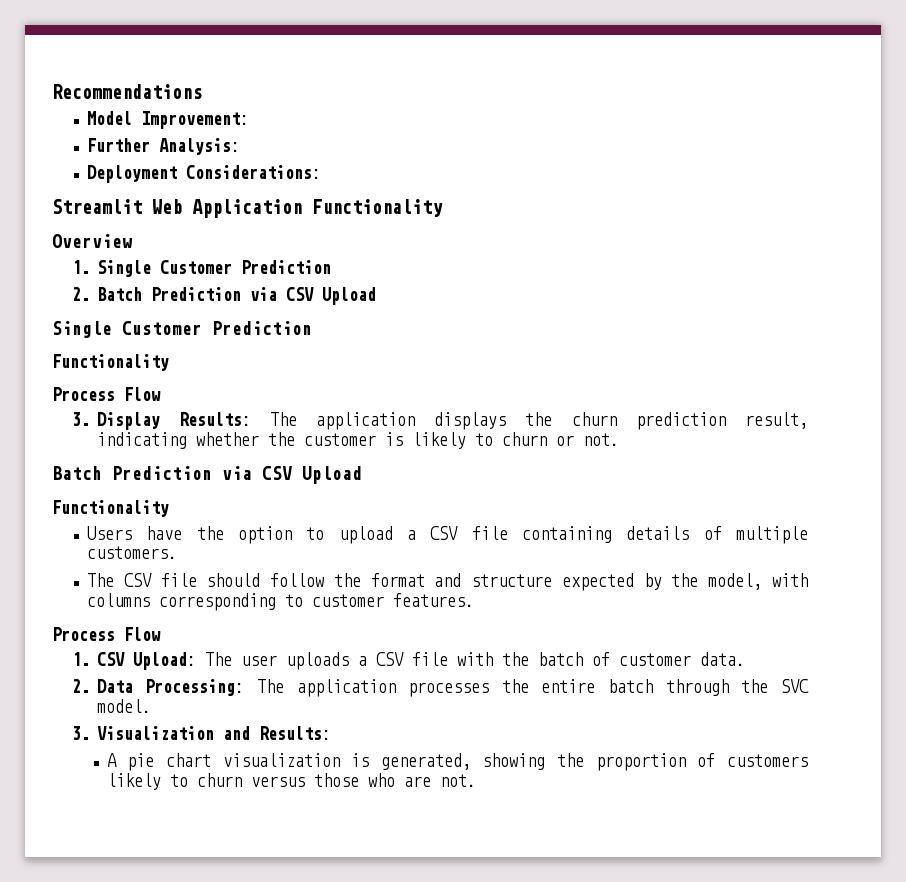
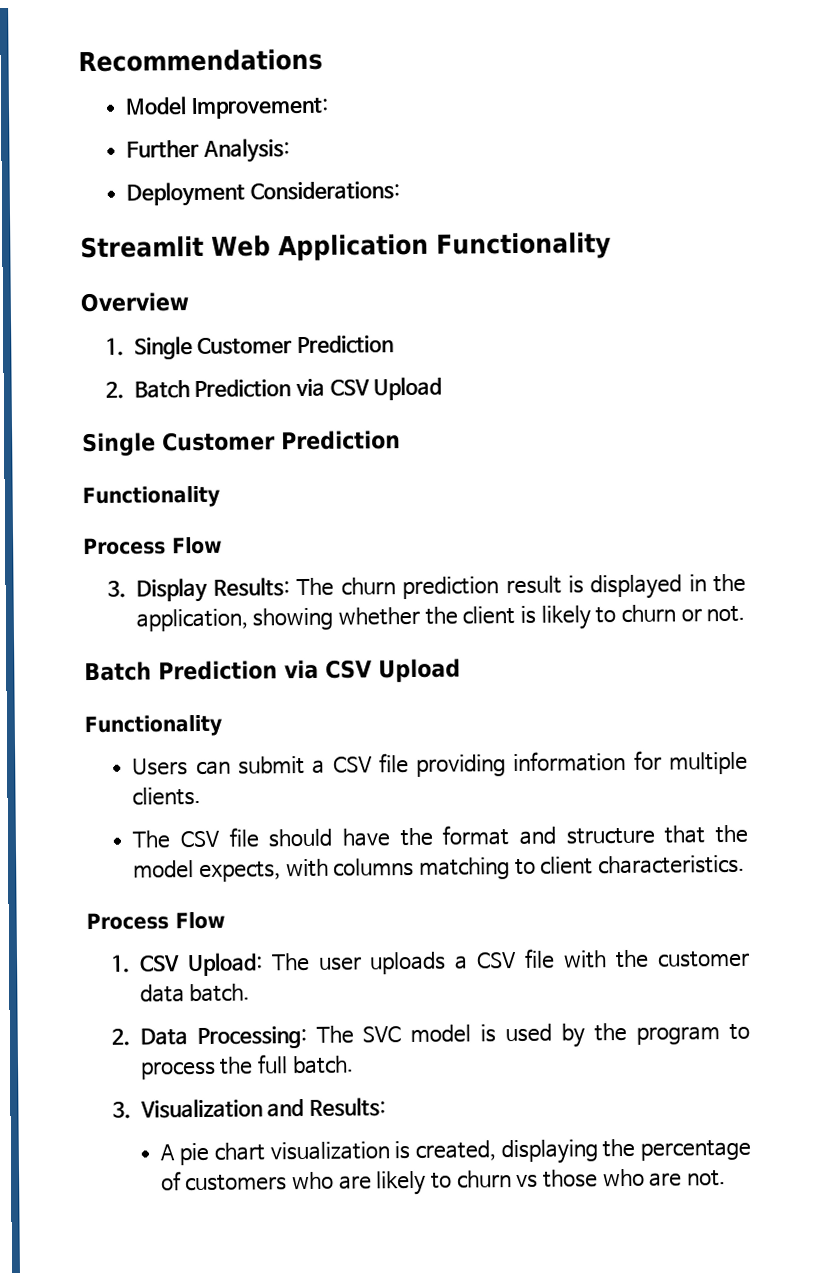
[316,412,808,430] [96,432,187,449] application displays the churn prediction result, indicating -> [340,573,746,600] [135,607,334,632] churn prediction result is displayed in the application, showing
[303,433,376,446] customer -> [462,606,516,625] client
[146,526,808,544] [87,546,178,559] have the option to upload a CSV file containing details of multiple customers. -> [195,750,748,777] [132,786,202,806] can submit a CSV file providing information for multiple clients.
[270,573,325,587] follow -> [342,828,391,847] have
[561,573,809,591] [87,593,475,611] expected by the model, with columns corresponding to customer features. -> [664,824,748,844] [133,854,745,883] that the model expects, with columns matching to client characteristics.
[537,652,745,666] batch of customer data. -> [656,950,750,968] [139,983,251,1003] customer data batch.
[296,679,809,697] [96,699,151,713] application processes the entire batch through the SVC model. -> [362,1022,750,1048] [139,1054,354,1080] SVC model is used by the program to process the full batch.
[380,753,808,771] [106,773,305,790] generated, showing the proportion of customers likely to churn versus -> [414,1138,752,1165] [160,1170,539,1196] created, displaying the percentage of customers who are likely to churn vs

